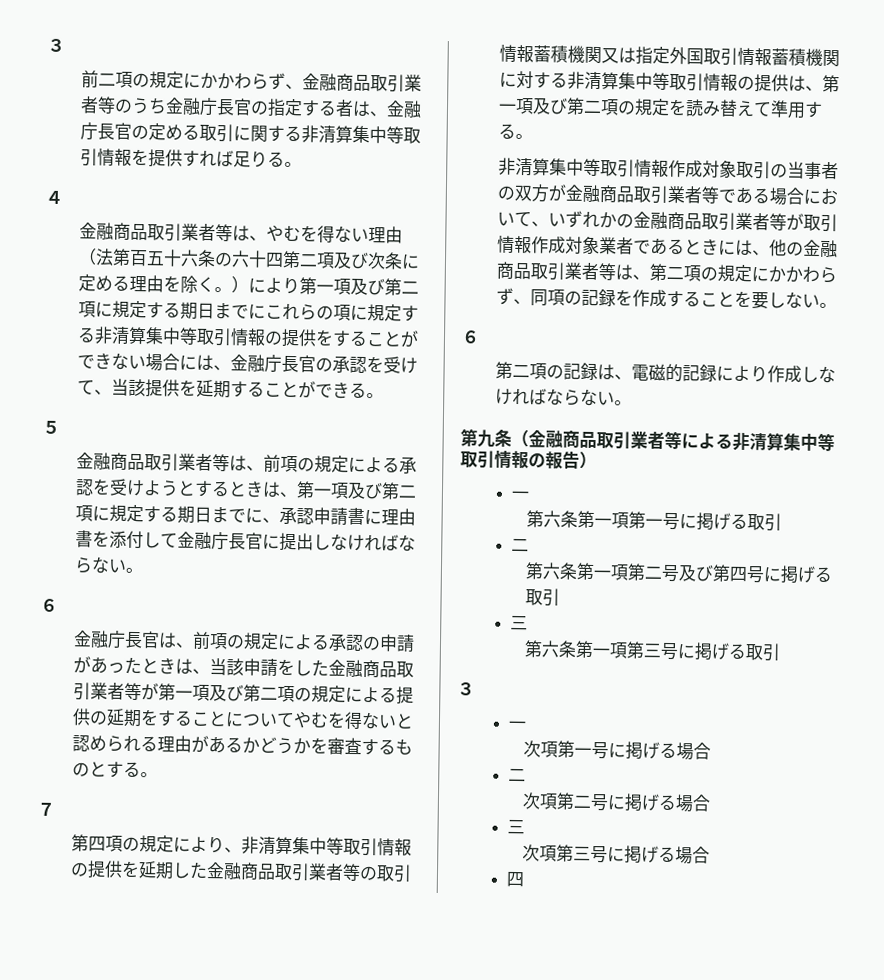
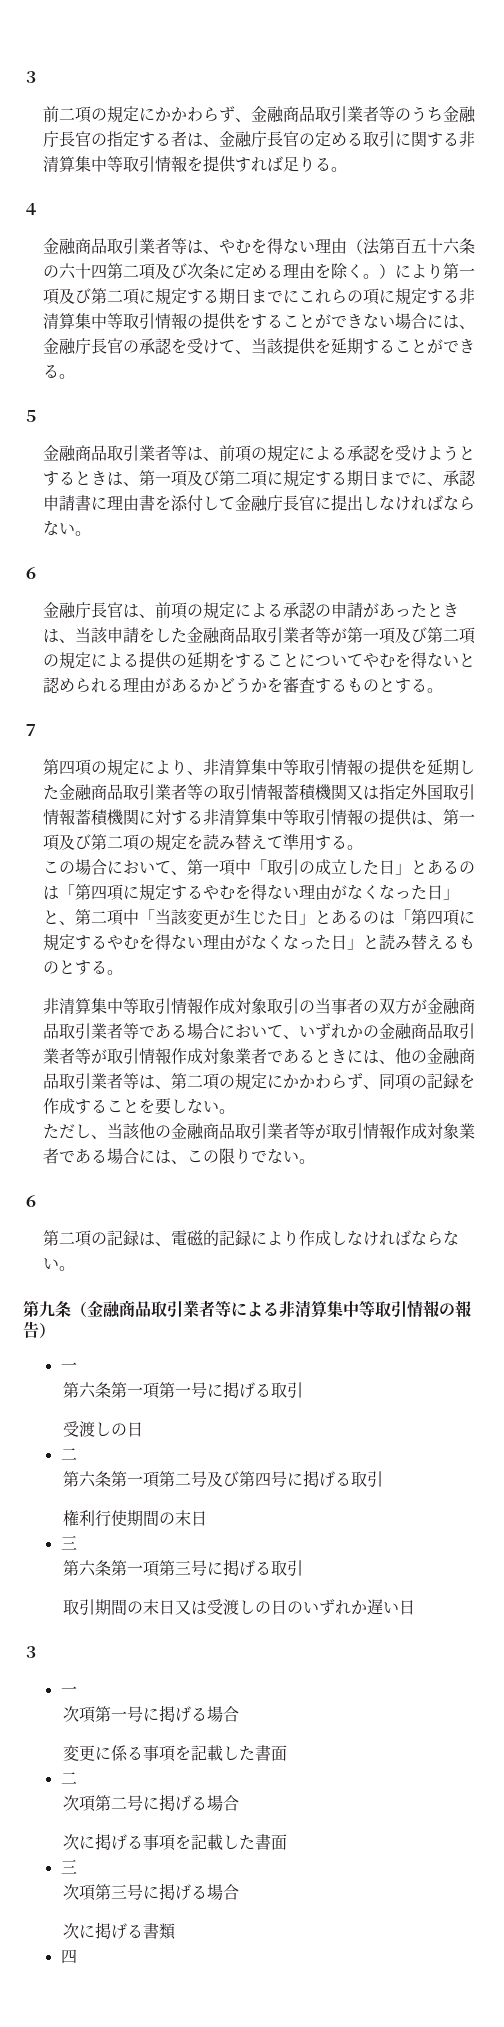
(533, 136) none -> [43,859,476,876] [43,884,460,901] [43,909,476,926] [43,934,476,951] [43,960,124,975] // この場合において、第一項中「取引の成立した日」とあるのは「第四項に規定するやむを得ない理由がなくなった日」と、第二項中「当該変更が生じた日」とあるのは「第四項に規定するやむを得ない理由がなくなった日」と読み替えるものとする。
(837, 305) none -> [43,1123,476,1140] [43,1148,316,1164] // ただし、当該他の金融商品取引業者等が取引情報作成対象業者である場合には、この限りでない。
(783, 522) none -> [63,1421,144,1437] // 受渡しの日
(561, 597) none -> [63,1510,208,1527] // 権利行使期間の末日
(782, 652) none -> [63,1599,416,1616] // 取引期間の末日又は受渡しの日のいずれか遅い日
(712, 751) none -> [63,1745,288,1762] // 変更に係る事項を記載した書面
(712, 803) none -> [63,1833,288,1851] // 次に掲げる事項を記載した書面
(711, 855) none -> [63,1922,177,1940] // 次に掲げる書類

